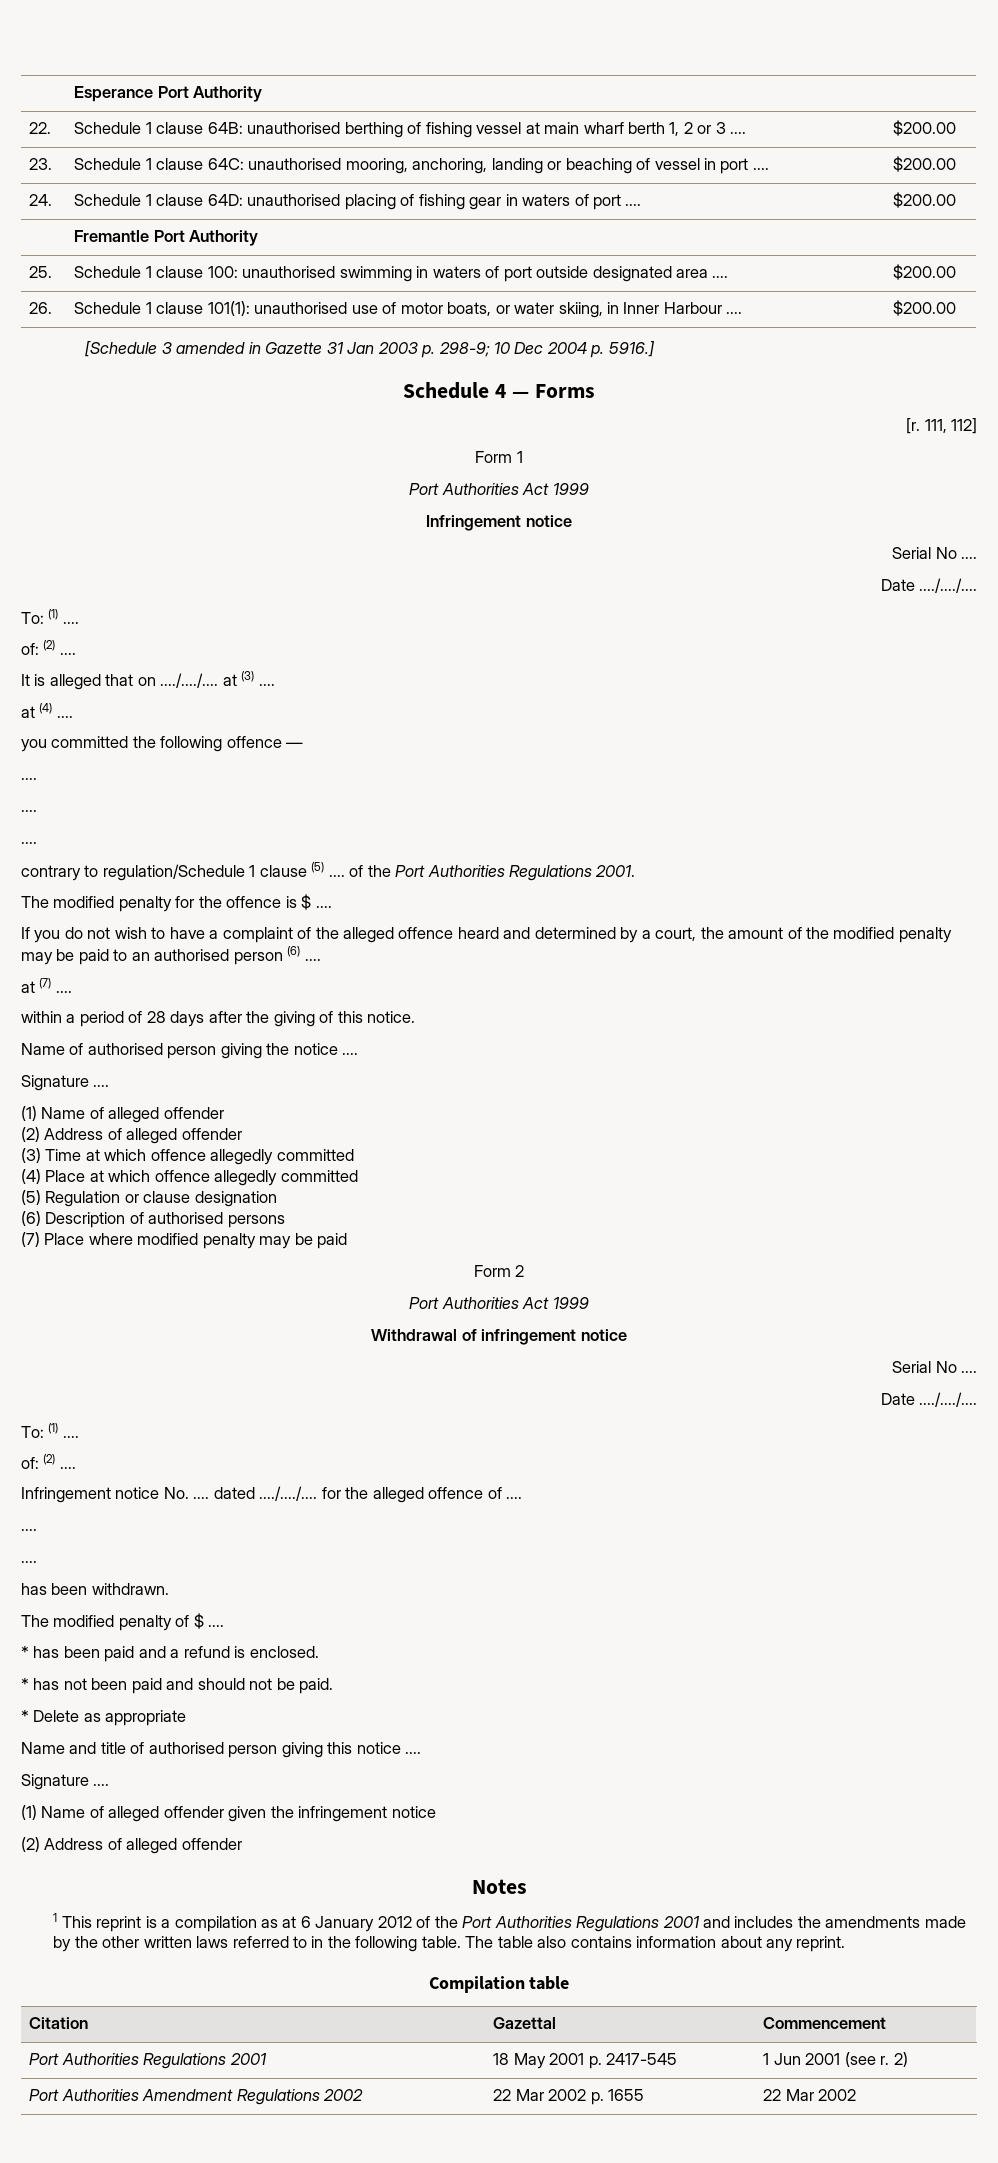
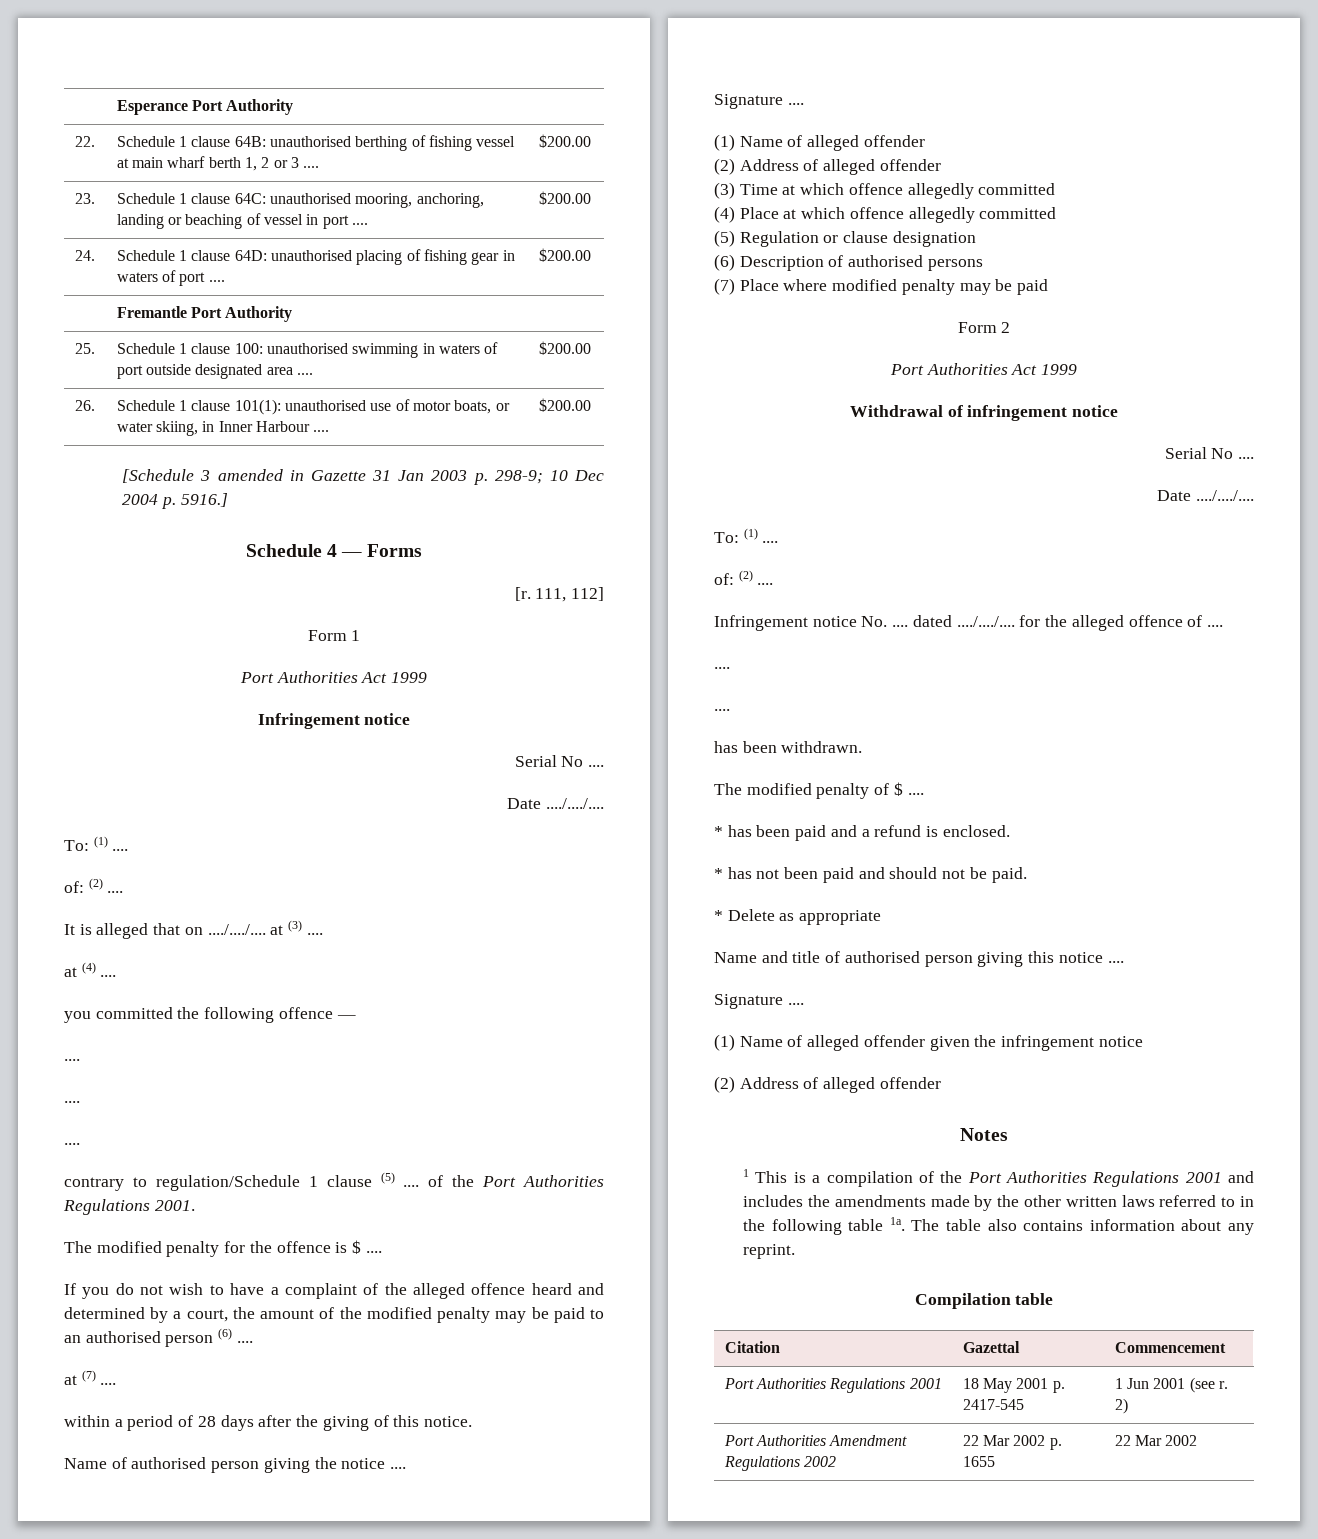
[96,1916,142,1932] reprint -> (788, 1177) none
[260,1916,412,1932] as at 6 January 2012 -> (913, 1179) none
[421,1936,461,1948] table. -> [848,1217,905,1231] table 1a.

